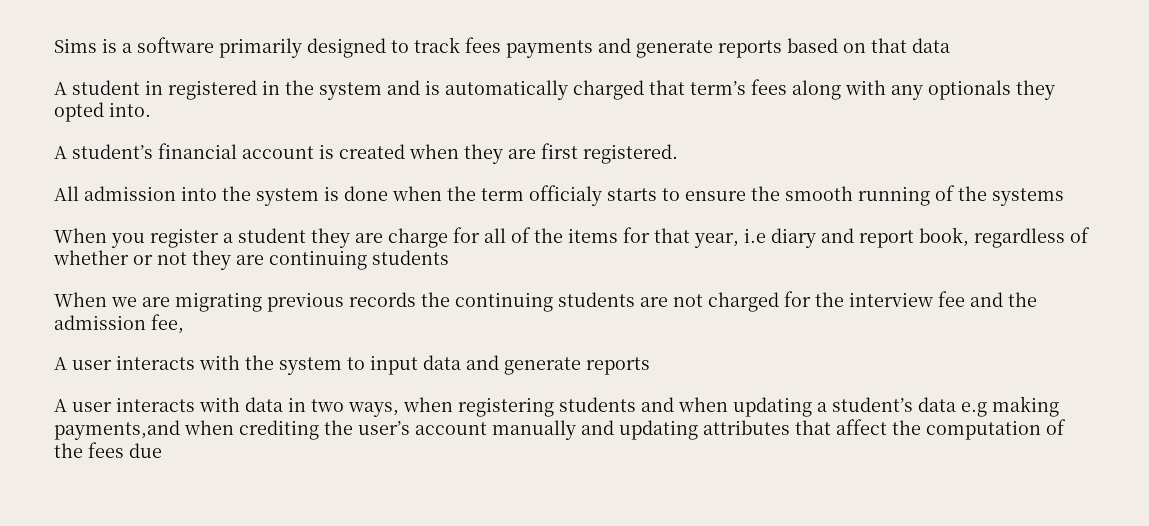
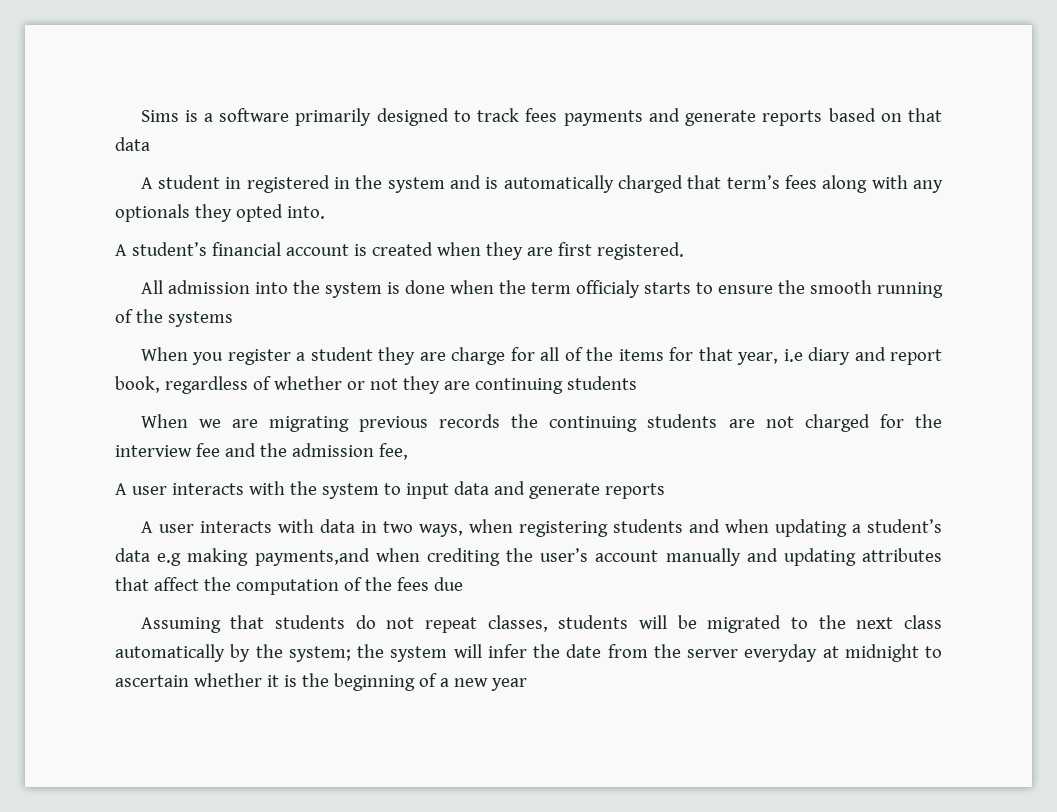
(162, 450) none -> [140,615,943,633] [115,644,942,662] [115,673,527,691] // Assuming that students do not repeat classes, students will be migrated to the next class automatically by the system; the system will infer the date from the server everyday at midnight to ascertain whether it is the beginning of a new year

